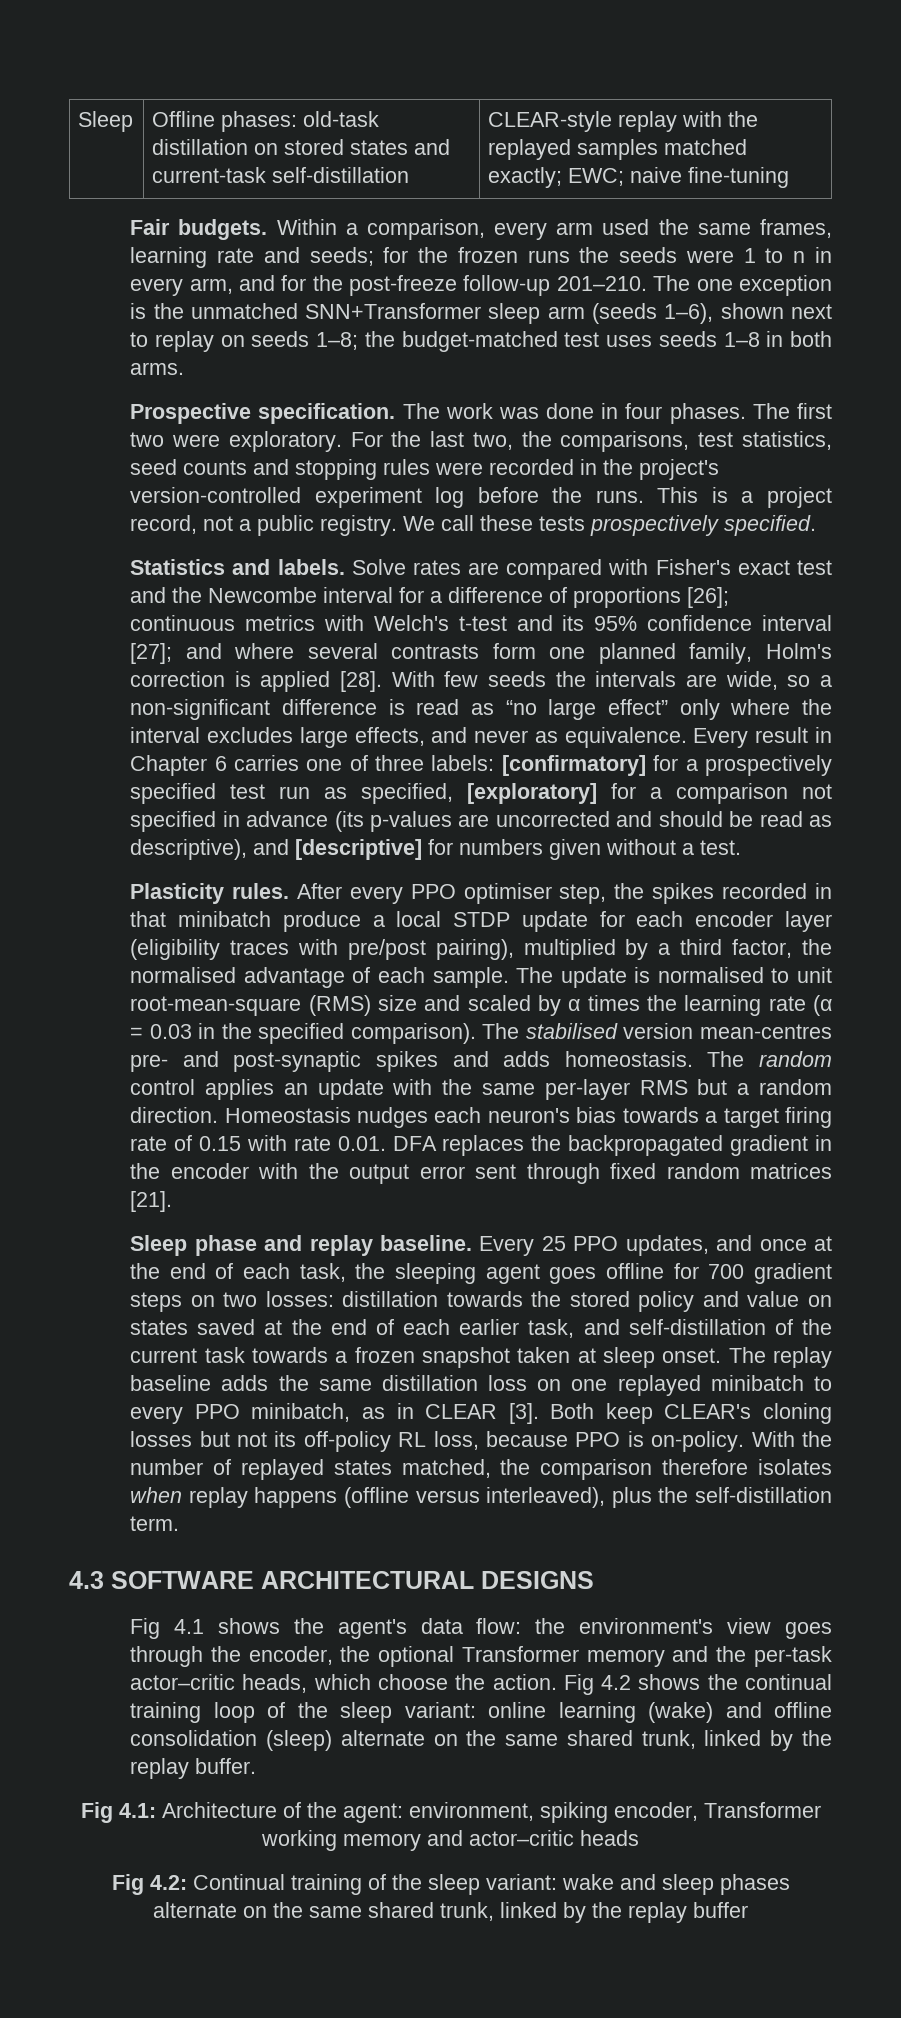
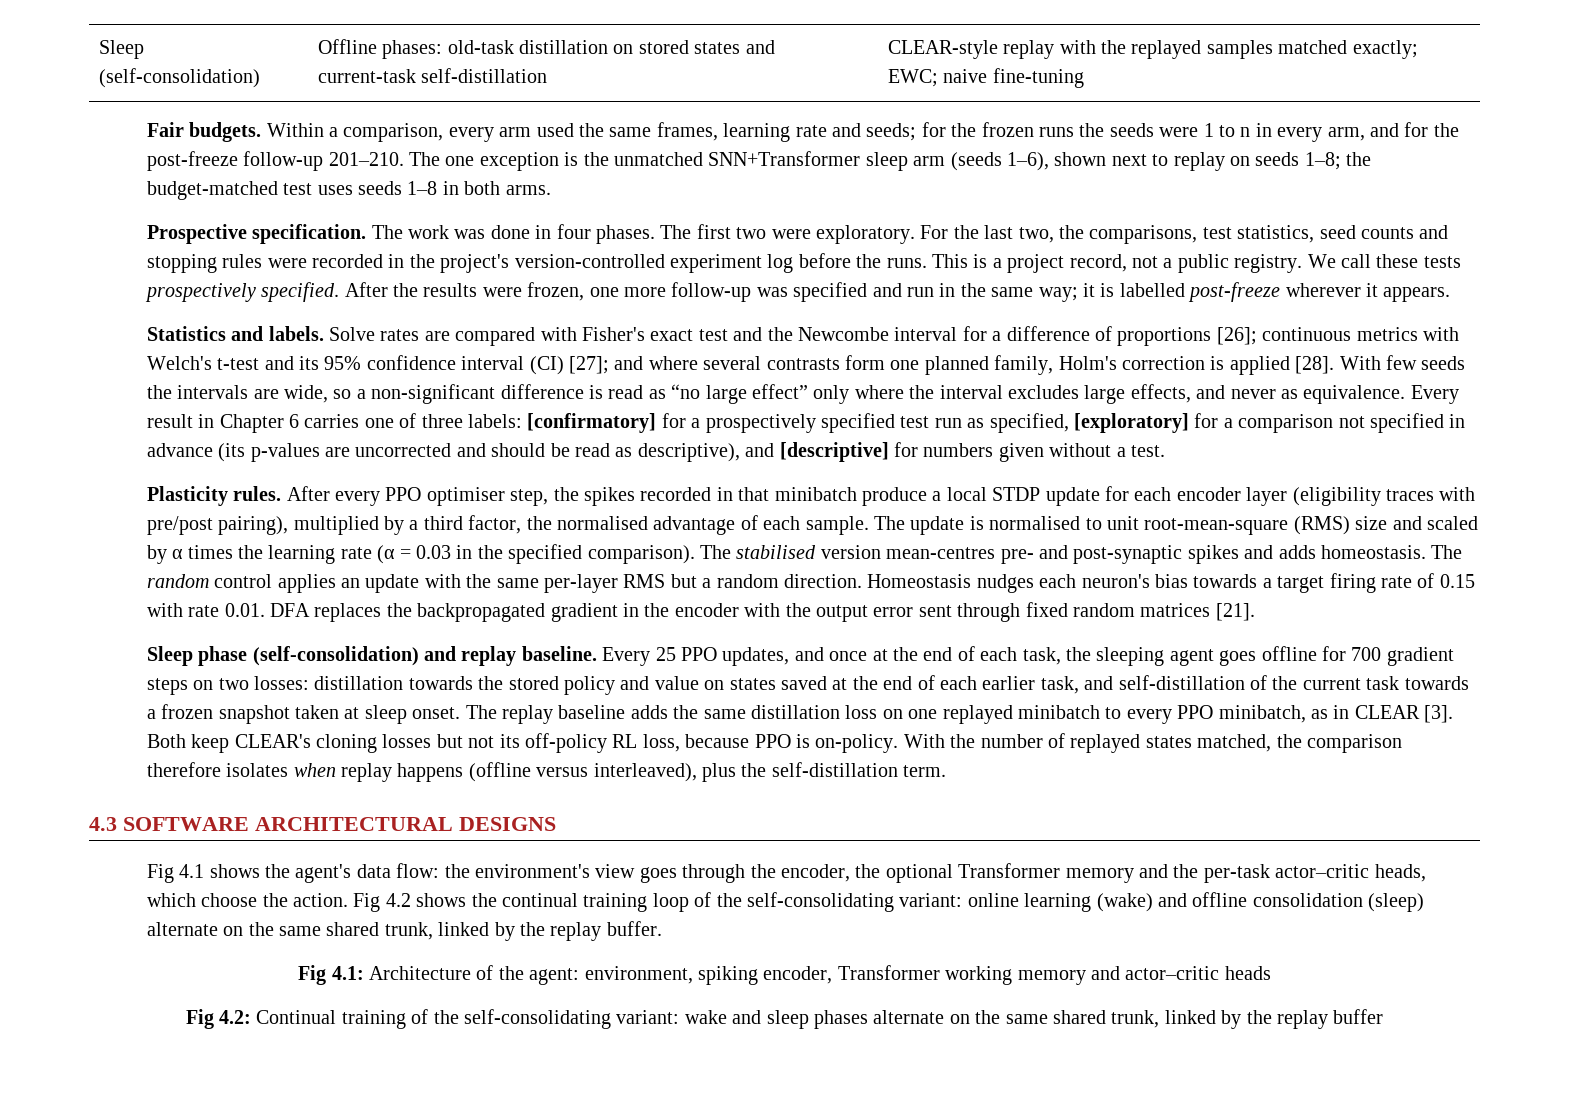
[78,111,134,132] Sleep -> [98,40,144,59] [98,68,260,88] Sleep (self-consolidation)
(817, 525) none -> [344,282,1451,302] After the results were frozen, one more follow-up was specified and run in the same way; it is labelled post-freeze wherever it appears.
(832, 623) none -> [529,356,564,375] (CI)
(257, 1245) none -> [252,646,419,666] (self-consolidation)
[340,1702,393,1723] sleep -> [747,892,895,912] self-consolidating
[427,1874,480,1895] sleep -> [464,1009,611,1029] self-consolidating

